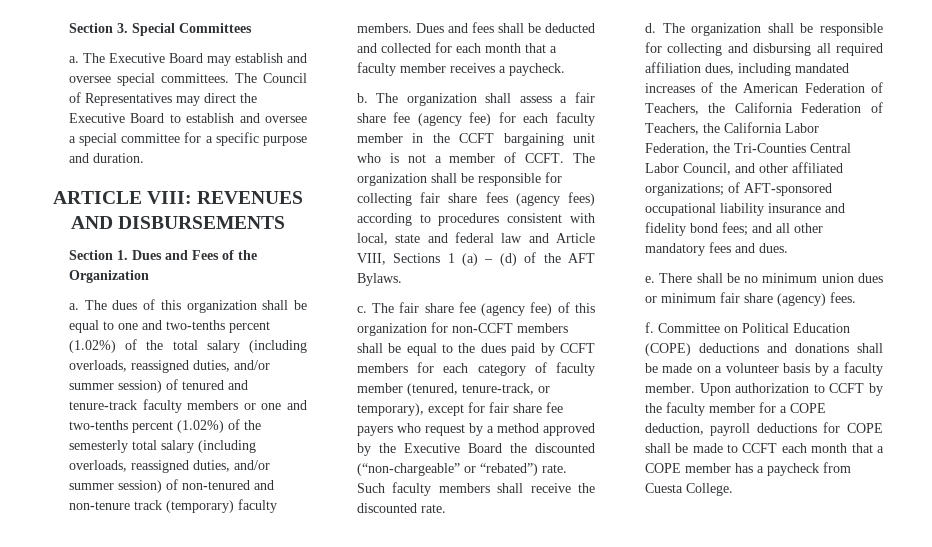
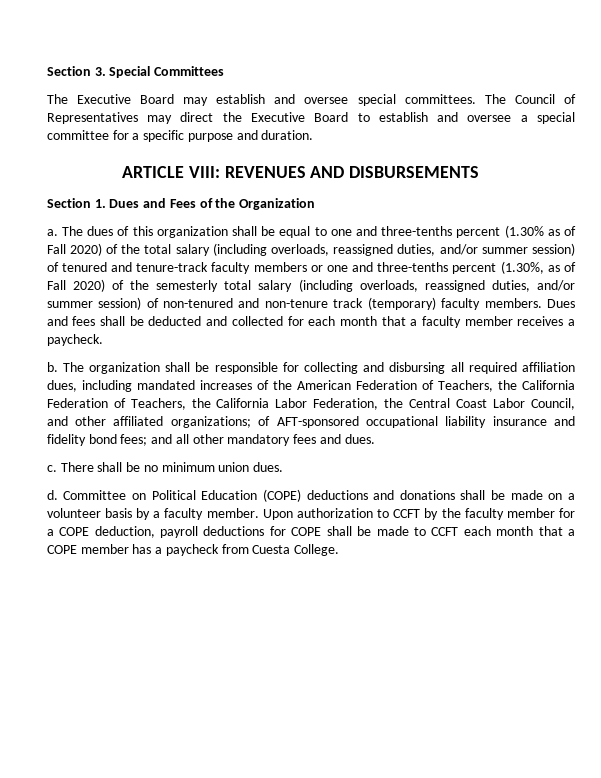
[68,56,79,63] a. -> (225, 71) none
[165,320,270,333] [68,340,116,353] two-tenths percent (1.02%) -> [381,225,576,238] [46,243,102,256] three-tenths percent (1.30% as of Fall 2020)
[68,420,224,433] two-tenths percent (1.02%) -> [377,261,577,274] [46,279,105,292] three-tenths percent (1.30%, as of Fall 2020)
[519,92,595,103] [356,112,595,126] [356,133,595,146] [356,152,595,163] [356,172,562,186] [356,192,595,206] [356,213,595,226] [356,232,595,245] [356,252,595,266] [356,273,402,286] [356,302,595,316] [356,322,568,336] [356,343,595,356] [356,362,595,376] [356,383,550,396] [356,402,563,416] [356,423,595,436] [356,443,595,456] [356,463,567,476] [356,482,595,496] [356,503,446,513] [644,23,794,36] assess a fair share fee (agency fee) for each faculty member in the CCFT bargaining unit who is not a member of CCFT. The organization shall be responsible for collecting fair share fees (agency fees) according to procedures consistent with local, state and federal law and Article VIII, Sections 1 (a) – (d) of the AFT Bylaws. // c. The fair share fee (agency fee) of this organization for non-CCFT members shall be equal to the dues paid by CCFT members for each category of faculty member (tenured, tenure-track, or temporary), except for fair share fee payers who request by a method approved by the Executive Board the discounted (“non-chargeable” or “rebated”) rate. Such faculty members shall receive the discounted rate. // d. The organization shall -> (191, 367) none
[733,143,851,153] Tri-Counties Central -> [409,398,488,408] Central Coast
[644,276,655,283] e. -> [46,465,57,472] c.
[858,273,883,283] [644,292,856,306] [644,322,654,333] dues or minimum fair share (agency) fees. // f. -> [253,462,284,472] [46,490,58,500] dues. // d.

